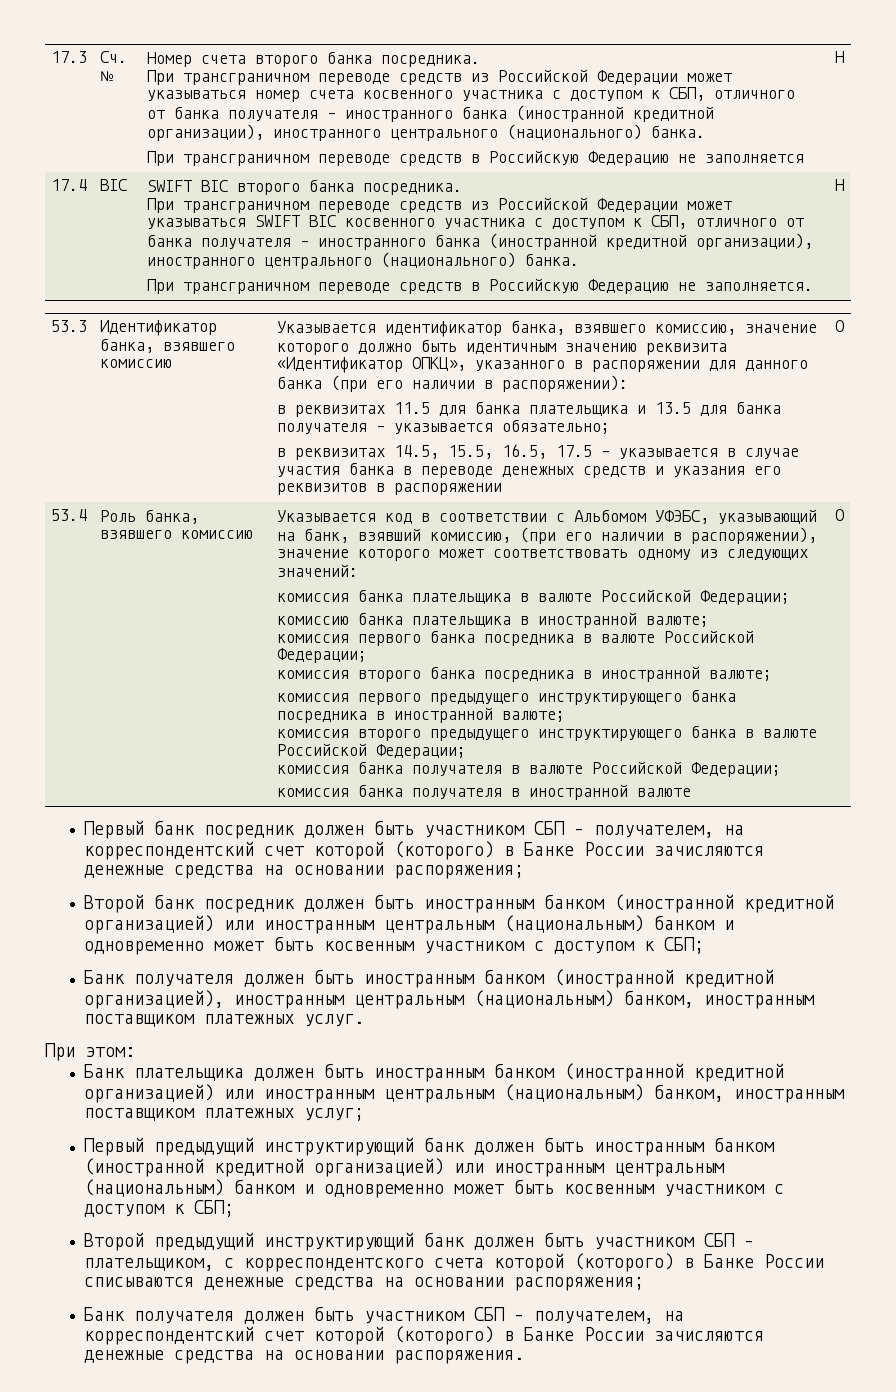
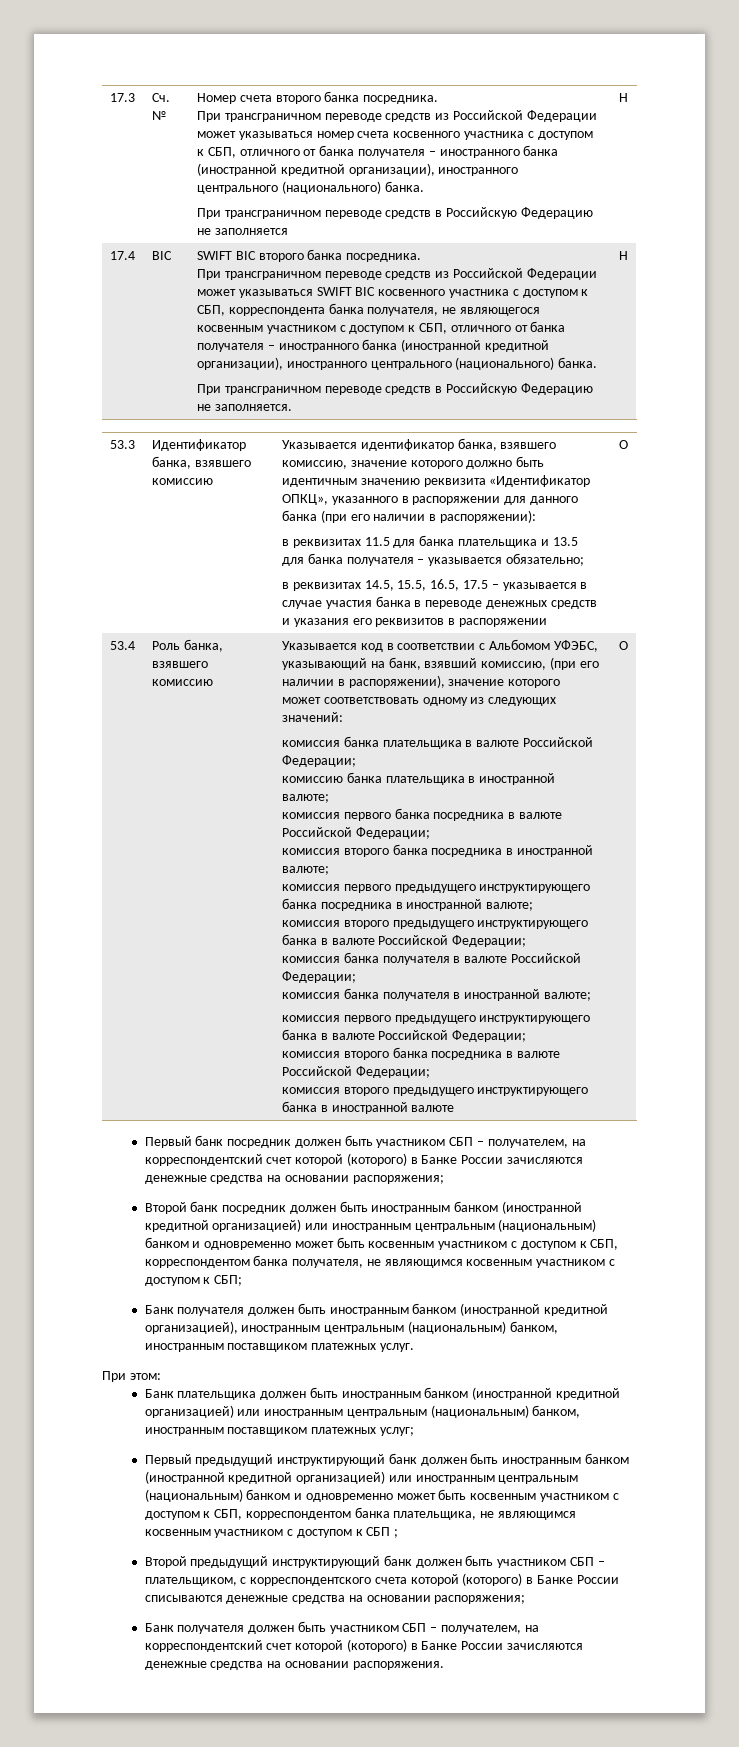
(688, 222) none -> [228,303,540,316] [197,323,447,334] корреспондента банка получателя, не являющегося косвенным участником с доступом к СБП,
(629, 792) none -> [543,992,591,1001] [282,1015,591,1024] [282,1029,527,1042] [282,1047,560,1060] [282,1066,430,1078] [282,1087,589,1096] [282,1101,408,1114] валюте; // комиссия первого предыдущего инструктирующего банка в валюте Российской Федерации; // комиссия второго банка посредника в валюте Российской Федерации; // комиссия второго предыдущего инструктирующего банка в иностранной
(655, 946) none -> [590,1239,619,1250] [144,1255,616,1268] [144,1277,211,1286] СБП, корреспондентом банка получателя, не являющимся косвенным участником с доступом к
[193,1200,234,1217] СБП; -> [214,1507,577,1520] [144,1527,399,1538] СБП, корреспондентом банка плательщика, не являющимся косвенным участником с доступом к СБП ;

